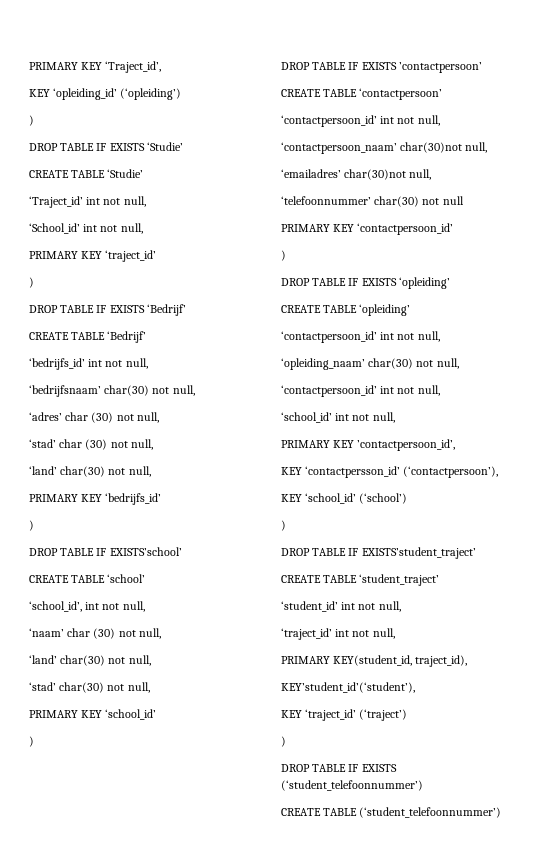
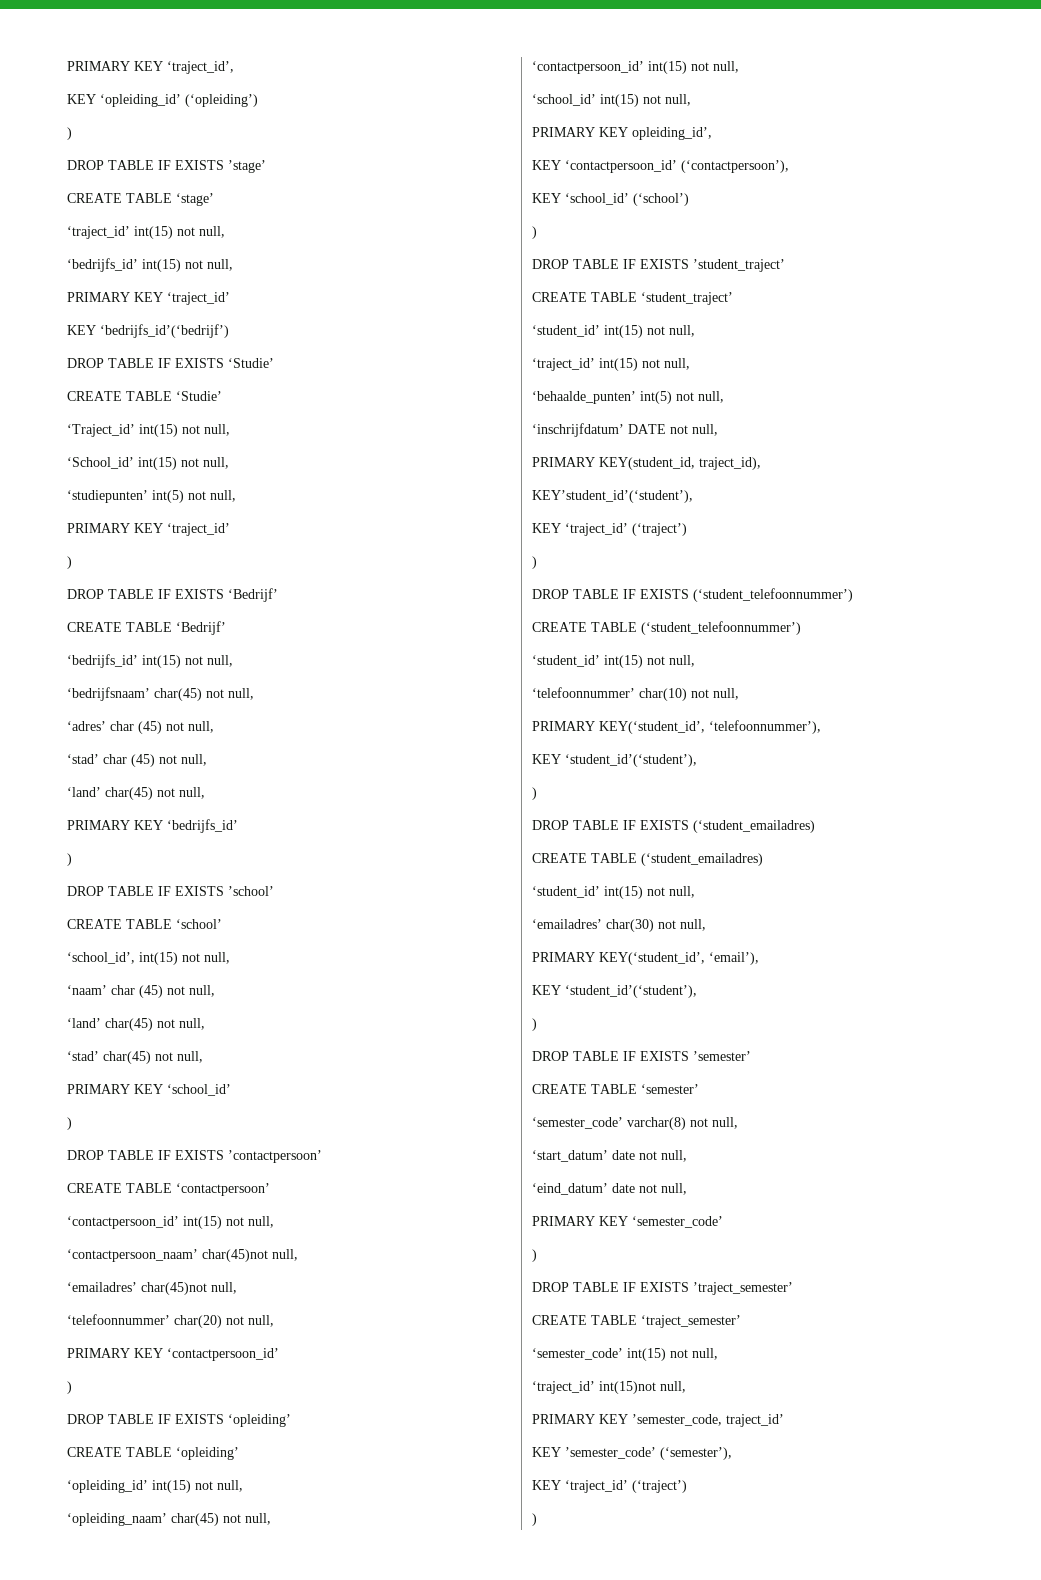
[29,61,162,73] PRIMARY KEY ‘Traject_id’, -> [67,61,234,74] PRIMARY KEY ‘traject_id’,
(34, 120) none -> [67,160,266,173] [67,193,214,206] [67,226,225,239] [67,258,233,272] [67,292,230,305] [67,324,229,338] // DROP TABLE IF EXISTS ’stage’ // CREATE TABLE ‘stage’ // ‘traject_id’ int(15) not null, // ‘bedrijfs_id’ int(15) not null, // PRIMARY KEY ‘traject_id’ // KEY ‘bedrijfs_id’(‘bedrijf’)
[86,197,101,205] int -> [139,424,178,437] int(15)
[83,224,98,232] int -> [138,457,229,470] [67,490,184,503] int(15) not null, // ‘studiepunten’ int(5)
[88,359,103,367] int -> [142,655,181,668] int(15)
[104,385,150,396] char(30) -> [154,688,202,701] char(45)
[91,412,114,423] (30) -> [138,721,162,734] (45)
[85,439,153,450] [29,466,106,477] (30) not null, // ‘land’ char(30) -> [131,754,207,767] [67,787,153,800] (45) not null, // ‘land’ char(45)
[109,547,182,556] EXISTS’school’ -> [175,886,274,896] EXISTS ’school’
[85,602,100,610] int -> [139,952,178,965] int(15)
[93,628,161,639] [29,655,151,666] [29,682,105,693] (30) not null, // ‘land’ char(30) not null, // ‘stad’ char(30) -> [139,985,215,998] [67,1018,205,1031] [67,1051,151,1064] (45) not null, // ‘land’ char(45) not null, // ‘stad’ char(45)
[380,116,395,124] int -> [183,1216,222,1229] int(15)
[400,142,488,153] [281,169,432,180] [281,196,464,207] char(30)not null, // ‘emailadres’ char(30)not null, // ‘telefoonnummer’ char(30) not null -> [202,1249,298,1262] [67,1282,237,1295] [67,1314,274,1328] char(45)not null, // ‘emailadres’ char(45)not null, // ‘telefoonnummer’ char(20) not null,
[281,331,395,343] ‘contactpersoon_id’ int -> [67,1480,191,1493] ‘opleiding_id’ int(15)
[368,358,414,369] char(30) -> [171,1513,219,1526] char(45)
[380,386,395,394] int -> [648,61,687,74] int(15)
[335,412,395,423] [281,439,456,451] [281,466,401,478] int not null, // PRIMARY KEY ’contactpersoon_id’, // KEY ‘contactpersson_id’ -> [600,94,691,107] [532,127,712,140] [532,160,677,173] int(15) not null, // PRIMARY KEY opleiding_id’, // KEY ‘contactpersoon_id’
[361,547,476,559] EXISTS’student_traject’ -> [640,259,785,272] EXISTS ’student_traject’
[341,601,401,612] [281,628,350,640] int not null, // ‘traject_id’ int -> [604,325,695,338] [532,358,690,371] [532,391,724,404] [532,423,666,437] int(15) not null, // ‘traject_id’ int(15) not null, // ‘behaalde_punten’ int(5) not null, // ‘inschrijfdatum’ DATE
(502, 812) none -> [532,655,695,668] [532,687,739,701] [532,720,821,734] [532,754,697,767] [532,787,537,800] [532,820,815,833] [532,853,763,866] [532,886,695,899] [532,919,706,932] [532,952,759,965] [532,985,697,998] [532,1018,537,1031] [532,1051,751,1061] [532,1084,699,1094] [532,1117,738,1130] [532,1150,687,1162] [532,1183,687,1195] [532,1216,723,1228] [532,1249,537,1262] [532,1282,793,1295] [532,1315,741,1328] [532,1348,718,1361] [532,1381,686,1394] [532,1414,784,1427] [532,1447,732,1460] [532,1480,687,1493] [532,1513,537,1526] // ‘student_id’ int(15) not null, // ‘telefoonnummer’ char(10) not null, // PRIMARY KEY(‘student_id’, ‘telefoonnummer’), // KEY ‘student_id’(‘student’), // ) // DROP TABLE IF EXISTS (‘student_emailadres) // CREATE TABLE (‘student_emailadres) // ‘student_id’ int(15) not null, // ‘emailadres’ char(30) not null, // PRIMARY KEY(‘student_id’, ‘email’), // KEY ‘student_id’(‘student’), // ) // DROP TABLE IF EXISTS ’semester’ // CREATE TABLE ‘semester’ // ‘semester_code’ varchar(8) not null, // ‘start_datum’ date not null, // ‘eind_datum’ date not null, // PRIMARY KEY ‘semester_code’ // ) // DROP TABLE IF EXISTS ’traject_semester’ // CREATE TABLE ‘traject_semester’ // ‘semester_code’ int(15) not null, // ‘traject_id’ int(15)not null, // PRIMARY KEY ’semester_code, traject_id’ // KEY ’semester_code’ (‘semester’), // KEY ‘traject_id’ (‘traject’) // )

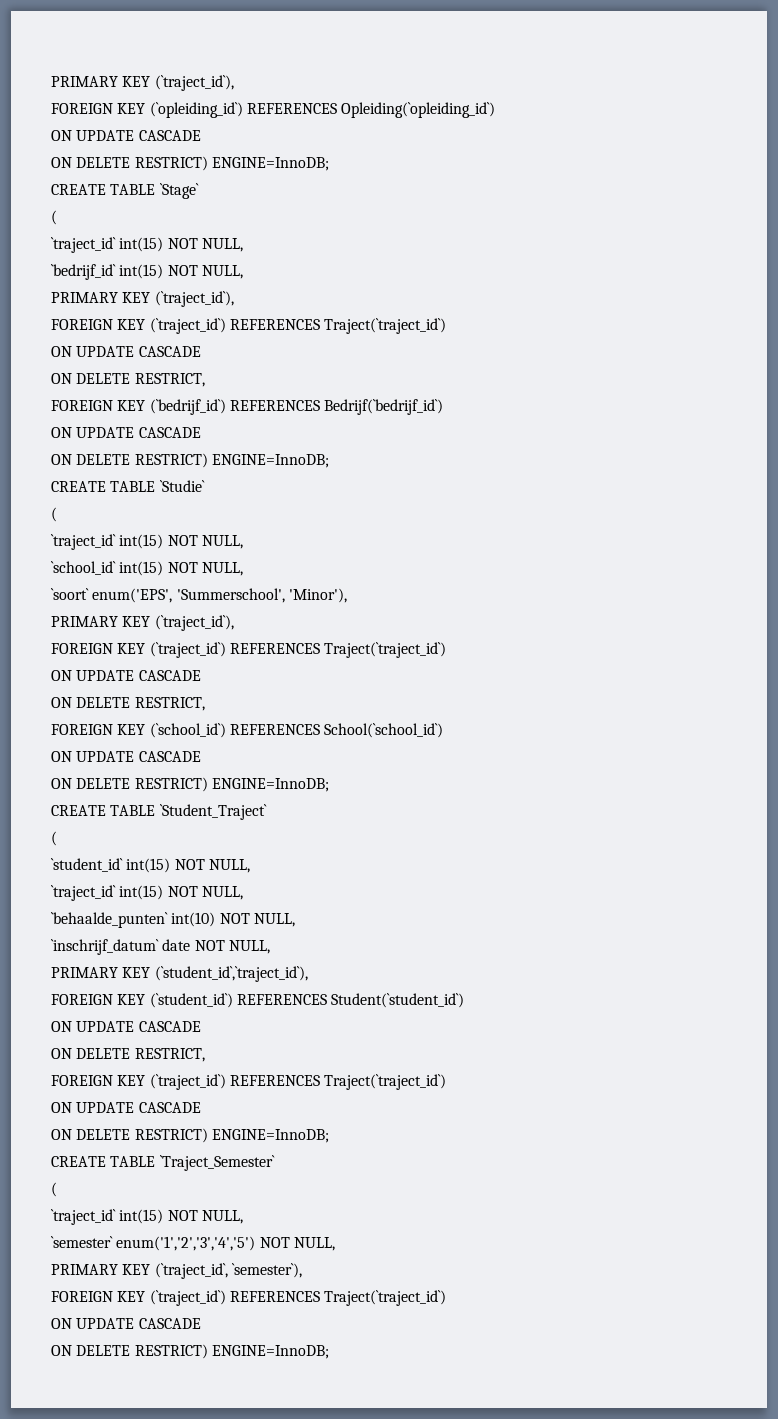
[67,61,234,74] [67,94,258,107] [67,127,72,140] [67,160,266,173] [67,193,214,206] [67,226,225,239] [67,258,233,272] [67,292,230,305] [67,324,229,338] [67,358,274,368] [67,391,222,401] [67,424,230,437] [67,457,229,470] [67,490,236,503] [67,523,230,536] [67,556,72,569] [67,588,278,602] [67,621,226,635] [67,654,233,668] [67,687,254,701] [67,721,214,734] [67,754,207,767] [67,787,205,800] [67,819,238,833] [67,853,72,866] [67,886,274,896] [67,919,222,929] [67,952,230,965] [67,985,215,998] [67,1018,205,1031] [67,1051,203,1064] [67,1084,231,1096] [67,1117,72,1130] [67,1150,322,1163] [67,1183,270,1196] [67,1216,274,1229] [67,1249,298,1262] [67,1282,237,1295] [67,1314,274,1328] [67,1348,279,1361] [67,1381,72,1394] [67,1414,291,1427] [67,1447,239,1460] [67,1480,243,1493] [67,1513,271,1526] [532,61,739,74] [532,94,691,107] [532,127,712,140] [532,160,789,173] [532,193,689,206] [532,226,537,239] [532,259,785,272] [532,292,733,305] [532,325,695,338] [532,358,690,371] [532,391,724,404] [532,423,718,437] [532,457,761,470] [532,490,693,503] [532,523,687,536] [532,556,537,569] [532,588,853,602] [532,621,801,635] [532,655,695,668] [532,687,739,701] [532,720,821,734] [532,754,697,767] [532,787,537,800] [532,820,815,833] [532,853,763,866] [532,886,695,899] [532,919,706,932] [532,952,759,965] [532,985,697,998] [532,1018,537,1031] [532,1051,751,1061] [532,1084,699,1094] [532,1117,738,1130] [532,1150,687,1162] [532,1183,687,1195] [532,1216,723,1228] [532,1249,537,1262] [532,1282,793,1295] [532,1315,741,1328] [532,1348,718,1361] [532,1381,686,1394] [532,1414,784,1427] [532,1447,732,1460] [532,1480,687,1493] [532,1513,537,1526] PRIMARY KEY ‘traject_id’, // KEY ‘opleiding_id’ (‘opleiding’) // ) // DROP TABLE IF EXISTS ’stage’ // CREATE TABLE ‘stage’ // ‘traject_id’ int(15) not null, // ‘bedrijfs_id’ int(15) not null, // PRIMARY KEY ‘traject_id’ // KEY ‘bedrijfs_id’(‘bedrijf’) // DROP TABLE IF EXISTS ‘Studie’ // CREATE TABLE ‘Studie’ // ‘Traject_id’ int(15) not null, // ‘School_id’ int(15) not null, // ‘studiepunten’ int(5) not null, // PRIMARY KEY ‘traject_id’ // ) // DROP TABLE IF EXISTS ‘Bedrijf’ // CREATE TABLE ‘Bedrijf’ // ‘bedrijfs_id’ int(15) not null, // ‘bedrijfsnaam’ char(45) not null, // ‘adres’ char (45) not null, // ‘stad’ char (45) not null, // ‘land’ char(45) not null, // PRIMARY KEY ‘bedrijfs_id’ // ) // DROP TABLE IF EXISTS ’school’ // CREATE TABLE ‘school’ // ‘school_id’, int(15) not null, // ‘naam’ char (45) not null, // ‘land’ char(45) not null, // ‘stad’ char(45) not null, // PRIMARY KEY ‘school_id’ // ) // DROP TABLE IF EXISTS ’contactpersoon’ // CREATE TABLE ‘contactpersoon’ // ‘contactpersoon_id’ int(15) not null, // ‘contactpersoon_naam’ char(45)not null, // ‘emailadres’ char(45)not null, // ‘telefoonnummer’ char(20) not null, // PRIMARY KEY ‘contactpersoon_id’ // ) // DROP TABLE IF EXISTS ‘opleiding’ // CREATE TABLE ‘opleiding’ // ‘opleiding_id’ int(15) not null, // ‘opleiding_naam’ char(45) not null, // ‘contactpersoon_id’ int(15) not null, // ‘school_id’ int(15) not null, // PRIMARY KEY opleiding_id’, // KEY ‘contactpersoon_id’ (‘contactpersoon’), // KEY ‘school_id’ (‘school’) // ) // DROP TABLE IF EXISTS ’student_traject’ // CREATE TABLE ‘student_traject’ // ‘student_id’ int(15) not null, // ‘traject_id’ int(15) not null, // ‘behaalde_punten’ int(5) not null, // ‘inschrijfdatum’ DATE not null, // PRIMARY KEY(student_id, traject_id), // KEY’student_id’(‘student’), // KEY ‘traject_id’ (‘traject’) // ) // DROP TABLE IF EXISTS (‘student_telefoonnummer’) // CREATE TABLE (‘student_telefoonnummer’) // ‘student_id’ int(15) not null, // ‘telefoonnummer’ char(10) not null, // PRIMARY KEY(‘student_id’, ‘telefoonnummer’), // KEY ‘student_id’(‘student’), // ) // DROP TABLE IF EXISTS (‘student_emailadres) // CREATE TABLE (‘student_emailadres) // ‘student_id’ int(15) not null, // ‘emailadres’ char(30) not null, // PRIMARY KEY(‘student_id’, ‘email’), // KEY ‘student_id’(‘student’), // ) // DROP TABLE IF EXISTS ’semester’ // CREATE TABLE ‘semester’ // ‘semester_code’ varchar(8) not null, // ‘start_datum’ date not null, // ‘eind_datum’ date not null, // PRIMARY KEY ‘semester_code’ // ) // DROP TABLE IF EXISTS ’traject_semester’ // CREATE TABLE ‘traject_semester’ // ‘semester_code’ int(15) not null, // ‘traject_id’ int(15)not null, // PRIMARY KEY ’semester_code, traject_id’ // KEY ’semester_code’ (‘semester’), // KEY ‘traject_id’ (‘traject’) // ) -> [51,75,234,91] [51,102,496,118] [51,130,201,141] [51,156,329,171] [51,183,199,199] [51,210,57,225] [51,237,243,253] [51,264,243,280] [51,291,234,307] [51,318,447,334] [51,346,201,357] [51,373,205,387] [51,399,444,415] [51,427,201,438] [51,453,329,468] [51,480,205,492] [51,507,57,522] [51,534,243,550] [51,561,243,576] [51,588,347,603] [51,615,234,631] [51,642,447,658] [51,670,201,681] [51,697,205,711] [51,723,444,738] [51,751,201,762] [51,777,329,792] [51,804,267,820] [51,831,57,846] [51,858,250,873] [51,885,243,901] [51,912,295,928] [51,939,270,955] [51,966,308,982] [51,993,465,1008] [51,1021,201,1032] [51,1048,205,1062] [51,1074,447,1090] [51,1102,201,1113] [51,1128,329,1143] [51,1155,275,1171] [51,1182,57,1197] [51,1209,243,1225] [51,1236,335,1251] [51,1263,302,1279] [51,1290,447,1306] [51,1318,201,1329] [51,1344,329,1359] PRIMARY KEY (`traject_id`), // FOREIGN KEY (`opleiding_id`) REFERENCES Opleiding(`opleiding_id`) // ON UPDATE CASCADE // ON DELETE RESTRICT) ENGINE=InnoDB; // CREATE TABLE `Stage` // ( // `traject_id` int(15) NOT NULL, // `bedrijf_id` int(15) NOT NULL, // PRIMARY KEY (`traject_id`), // FOREIGN KEY (`traject_id`) REFERENCES Traject(`traject_id`) // ON UPDATE CASCADE // ON DELETE RESTRICT, // FOREIGN KEY (`bedrijf_id`) REFERENCES Bedrijf(`bedrijf_id`) // ON UPDATE CASCADE // ON DELETE RESTRICT) ENGINE=InnoDB; // CREATE TABLE `Studie` // ( // `traject_id` int(15) NOT NULL, // `school_id` int(15) NOT NULL, // `soort` enum('EPS', 'Summerschool', 'Minor'), // PRIMARY KEY (`traject_id`), // FOREIGN KEY (`traject_id`) REFERENCES Traject(`traject_id`) // ON UPDATE CASCADE // ON DELETE RESTRICT, // FOREIGN KEY (`school_id`) REFERENCES School(`school_id`) // ON UPDATE CASCADE // ON DELETE RESTRICT) ENGINE=InnoDB; // CREATE TABLE `Student_Traject` // ( // `student_id` int(15) NOT NULL, // `traject_id` int(15) NOT NULL, // `behaalde_punten` int(10) NOT NULL, // `inschrijf_datum` date NOT NULL, // PRIMARY KEY (`student_id`,`traject_id`), // FOREIGN KEY (`student_id`) REFERENCES Student(`student_id`) // ON UPDATE CASCADE // ON DELETE RESTRICT, // FOREIGN KEY (`traject_id`) REFERENCES Traject(`traject_id`) // ON UPDATE CASCADE // ON DELETE RESTRICT) ENGINE=InnoDB; // CREATE TABLE `Traject_Semester` // ( // `traject_id` int(15) NOT NULL, // `semester` enum('1','2','3','4','5') NOT NULL, // PRIMARY KEY (`traject_id`, `semester`), // FOREIGN KEY (`traject_id`) REFERENCES Traject(`traject_id`) // ON UPDATE CASCADE // ON DELETE RESTRICT) ENGINE=InnoDB;

